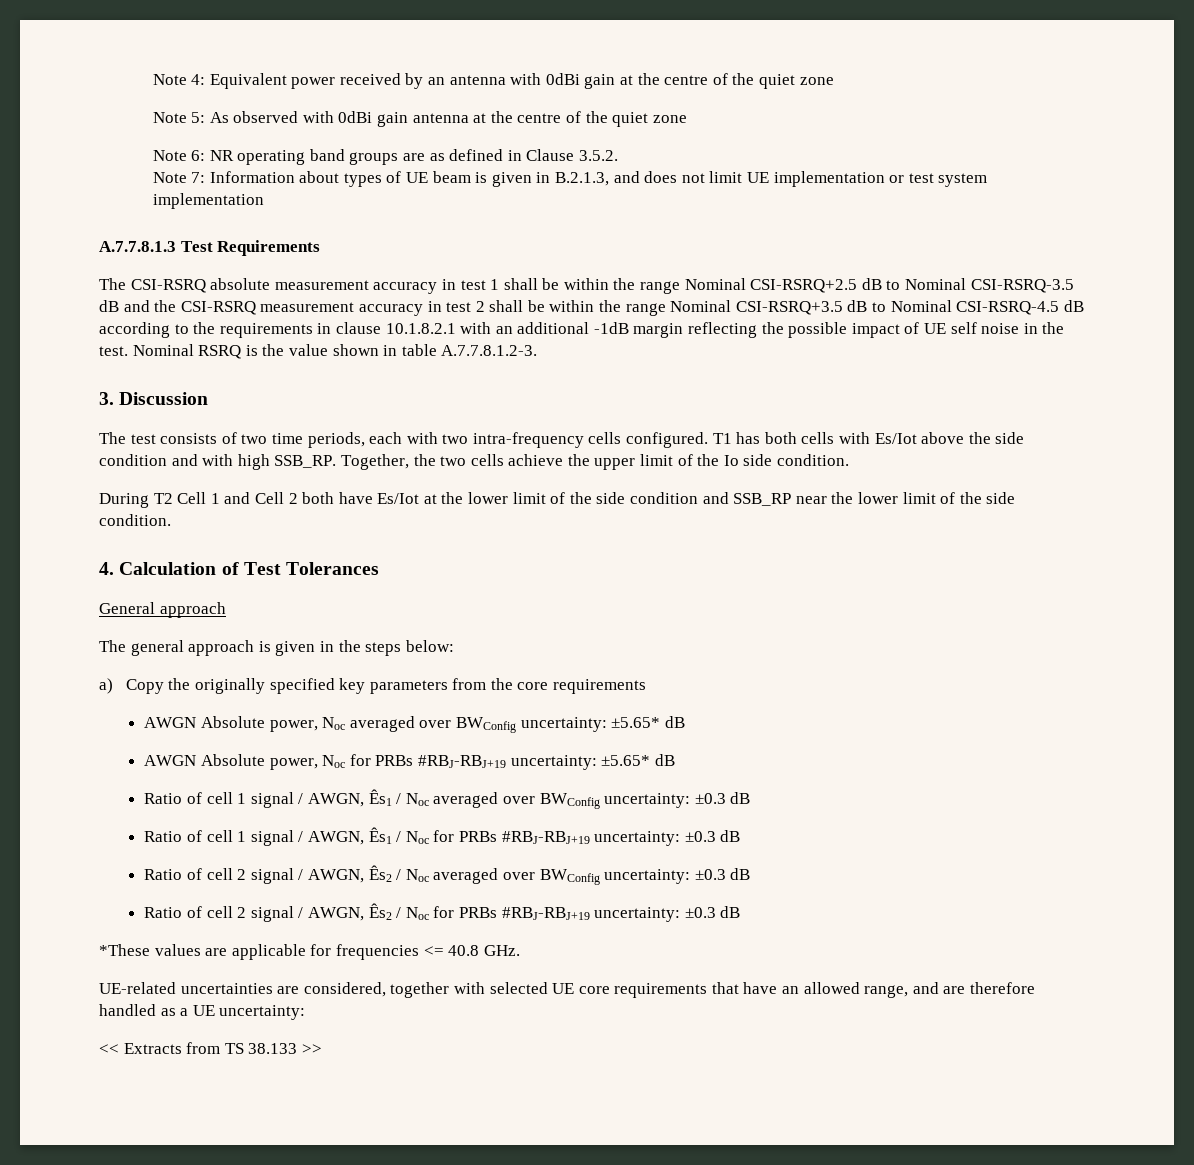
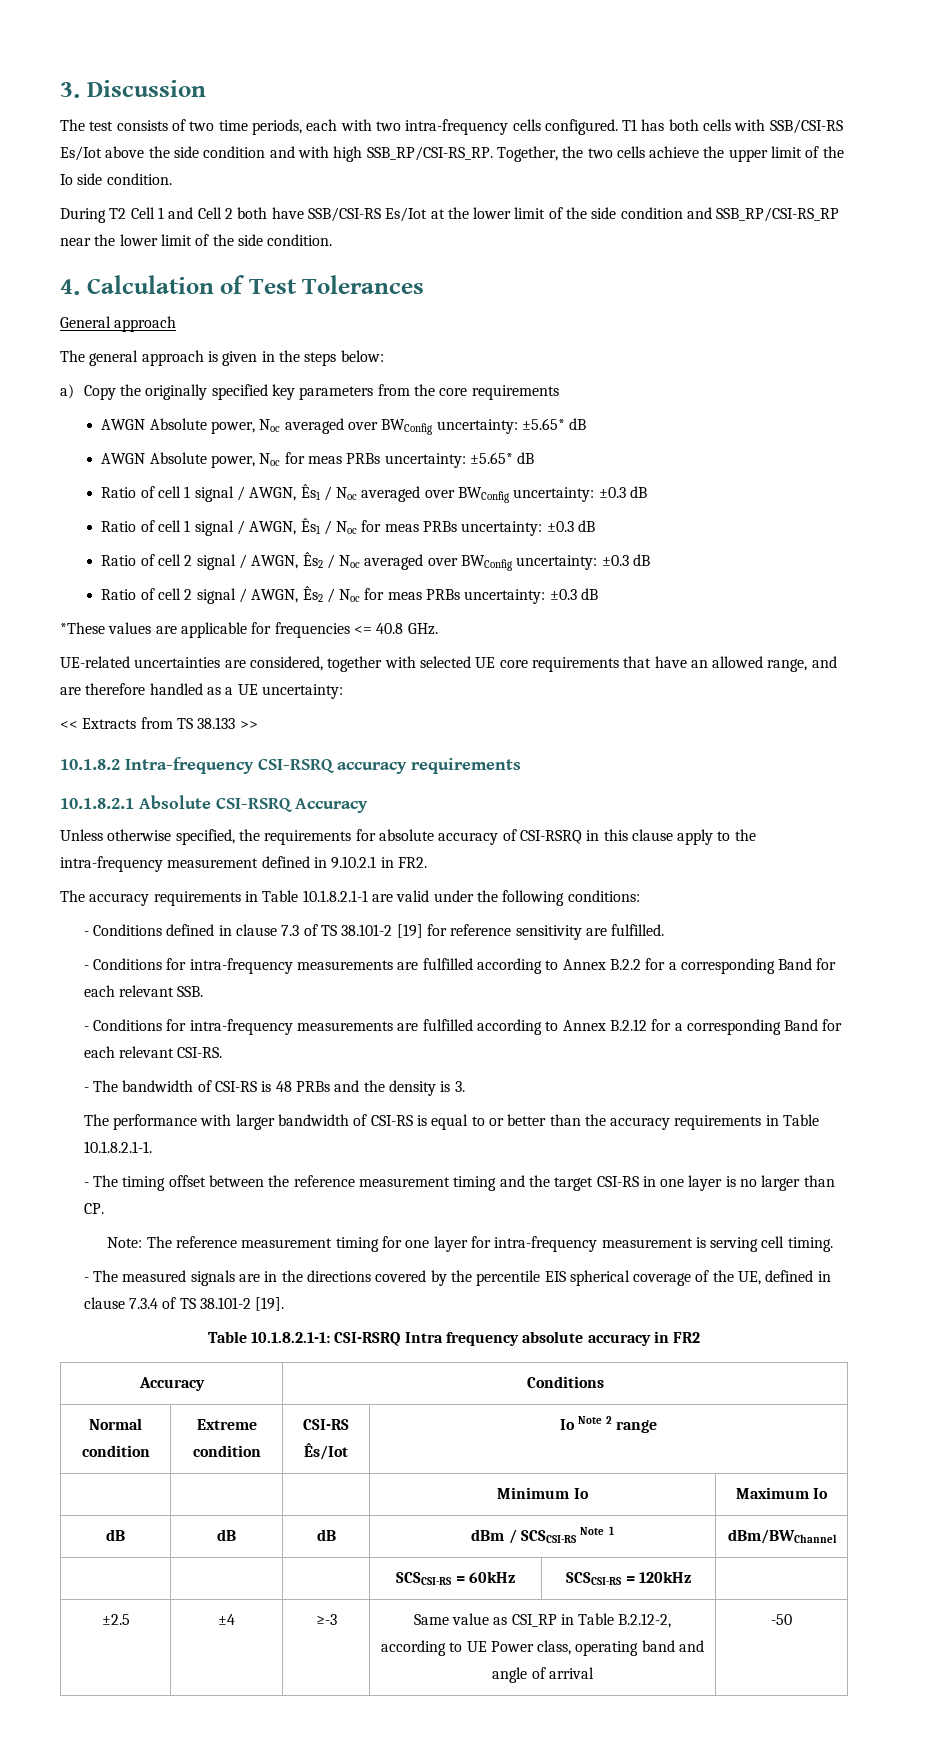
[152,73,834,89] [152,111,687,127] [152,149,619,165] [152,171,988,187] [152,193,264,209] [99,240,321,256] [99,278,1074,294] [99,300,1084,316] [99,322,1065,338] [99,344,538,359] Note 4: Equivalent power received by an antenna with 0dBi gain at the centre of the quiet zone // Note 5: As observed with 0dBi gain antenna at the centre of the quiet zone // Note 6: NR operating band groups are as defined in Clause 3.5.2. // Note 7: Information about types of UE beam is given in B.2.1.3, and does not limit UE implementation or test system implementation // A.7.7.8.1.3 Test Requirements // The CSI-RSRQ absolute measurement accuracy in test 1 shall be within the range Nominal CSI-RSRQ+2.5 dB to Nominal CSI-RSRQ-3.5 dB and the CSI-RSRQ measurement accuracy in test 2 shall be within the range Nominal CSI-RSRQ+3.5 dB to Nominal CSI-RSRQ-4.5 dB according to the requirements in clause 10.1.8.2.1 with an additional -1dB margin reflecting the possible impact of UE self noise in the test. Nominal RSRQ is the value shown in table A.7.7.8.1.2-3. // -> (60, 90) none
(871, 438) none -> [769,119,843,134] SSB/CSI-RS
[274,455,337,468] SSB_RP. -> [366,146,493,161] SSB_RP/CSI-RS_RP.
(373, 498) none -> [307,207,381,222] SSB/CSI-RS
[733,493,792,506] SSB_RP -> [716,207,840,222] SSB_RP/CSI-RS_RP
[375,755,507,768] PRBs #RBJ-RBJ+19 -> [307,453,381,464] meas PRBs
[458,831,590,844] PRBs #RBJ-RBJ+19 -> [384,521,458,532] meas PRBs
[458,907,590,920] PRBs #RBJ-RBJ+19 -> [387,589,461,600] meas PRBs
(322, 1049) none -> [60,757,521,774] [60,795,368,813] [60,829,756,845] [60,856,427,872] [60,890,640,906] [83,924,665,940] [83,958,837,974] [83,985,204,997] [83,1019,843,1035] [83,1046,223,1058] [83,1080,465,1096] [83,1114,820,1130] [83,1141,152,1153] [83,1175,835,1191] [83,1203,104,1214] [107,1236,833,1252] [83,1270,831,1286] [83,1297,285,1311] [207,1331,701,1346] [138,1377,205,1391] [526,1376,604,1388] [89,1418,142,1430] [81,1445,150,1457] [196,1419,257,1430] [192,1445,261,1457] [303,1419,349,1430] [304,1443,348,1460] [559,1416,658,1433] [497,1487,589,1499] [735,1487,829,1499] [106,1529,125,1541] [217,1529,236,1541] [316,1529,336,1541] [471,1526,614,1544] [727,1529,837,1544] [396,1571,515,1585] [566,1571,691,1585] [101,1614,130,1625] [218,1614,235,1625] [315,1614,337,1625] [413,1613,672,1628] [380,1640,705,1656] [492,1667,594,1683] [771,1614,792,1625] // 10.1.8.2 Intra-frequency CSI-RSRQ accuracy requirements // 10.1.8.2.1 Absolute CSI-RSRQ Accuracy // Unless otherwise specified, the requirements for absolute accuracy of CSI-RSRQ in this clause apply to the intra-frequency measurement defined in 9.10.2.1 in FR2. // The accuracy requirements in Table 10.1.8.2.1-1 are valid under the following conditions: // - Conditions defined in clause 7.3 of TS 38.101-2 [19] for reference sensitivity are fulfilled. // - Conditions for intra-frequency measurements are fulfilled according to Annex B.2.2 for a corresponding Band for each relevant SSB. // - Conditions for intra-frequency measurements are fulfilled according to Annex B.2.12 for a corresponding Band for each relevant CSI-RS. // - The bandwidth of CSI-RS is 48 PRBs and the density is 3. // The performance with larger bandwidth of CSI-RS is equal to or better than the accuracy requirements in Table 10.1.8.2.1-1. // - The timing offset between the reference measurement timing and the target CSI-RS in one layer is no larger than CP. // Note: The reference measurement timing for one layer for intra-frequency measurement is serving cell timing. // - The measured signals are in the directions covered by the percentile EIS spherical coverage of the UE, defined in clause 7.3.4 of TS 38.101-2 [19]. // Table 10.1.8.2.1-1: CSI-RSRQ Intra frequency absolute accuracy in FR2 // Accuracy | Conditions // Normal condition | Extreme condition | CSI-RS Ês/Iot | Io Note 2 range // | | | Minimum Io | Maximum Io // dB | dB | dB | dBm / SCSCSI-RS Note 1 | dBm/BWChannel // | | | SCSCSI-RS = 60kHz | SCSCSI-RS = 120kHz | // ±2.5 | ±4 | ≥-3 | Same value as CSI_RP in Table B.2.12-2, according to UE Power class, operating band and angle of arrival | -50

